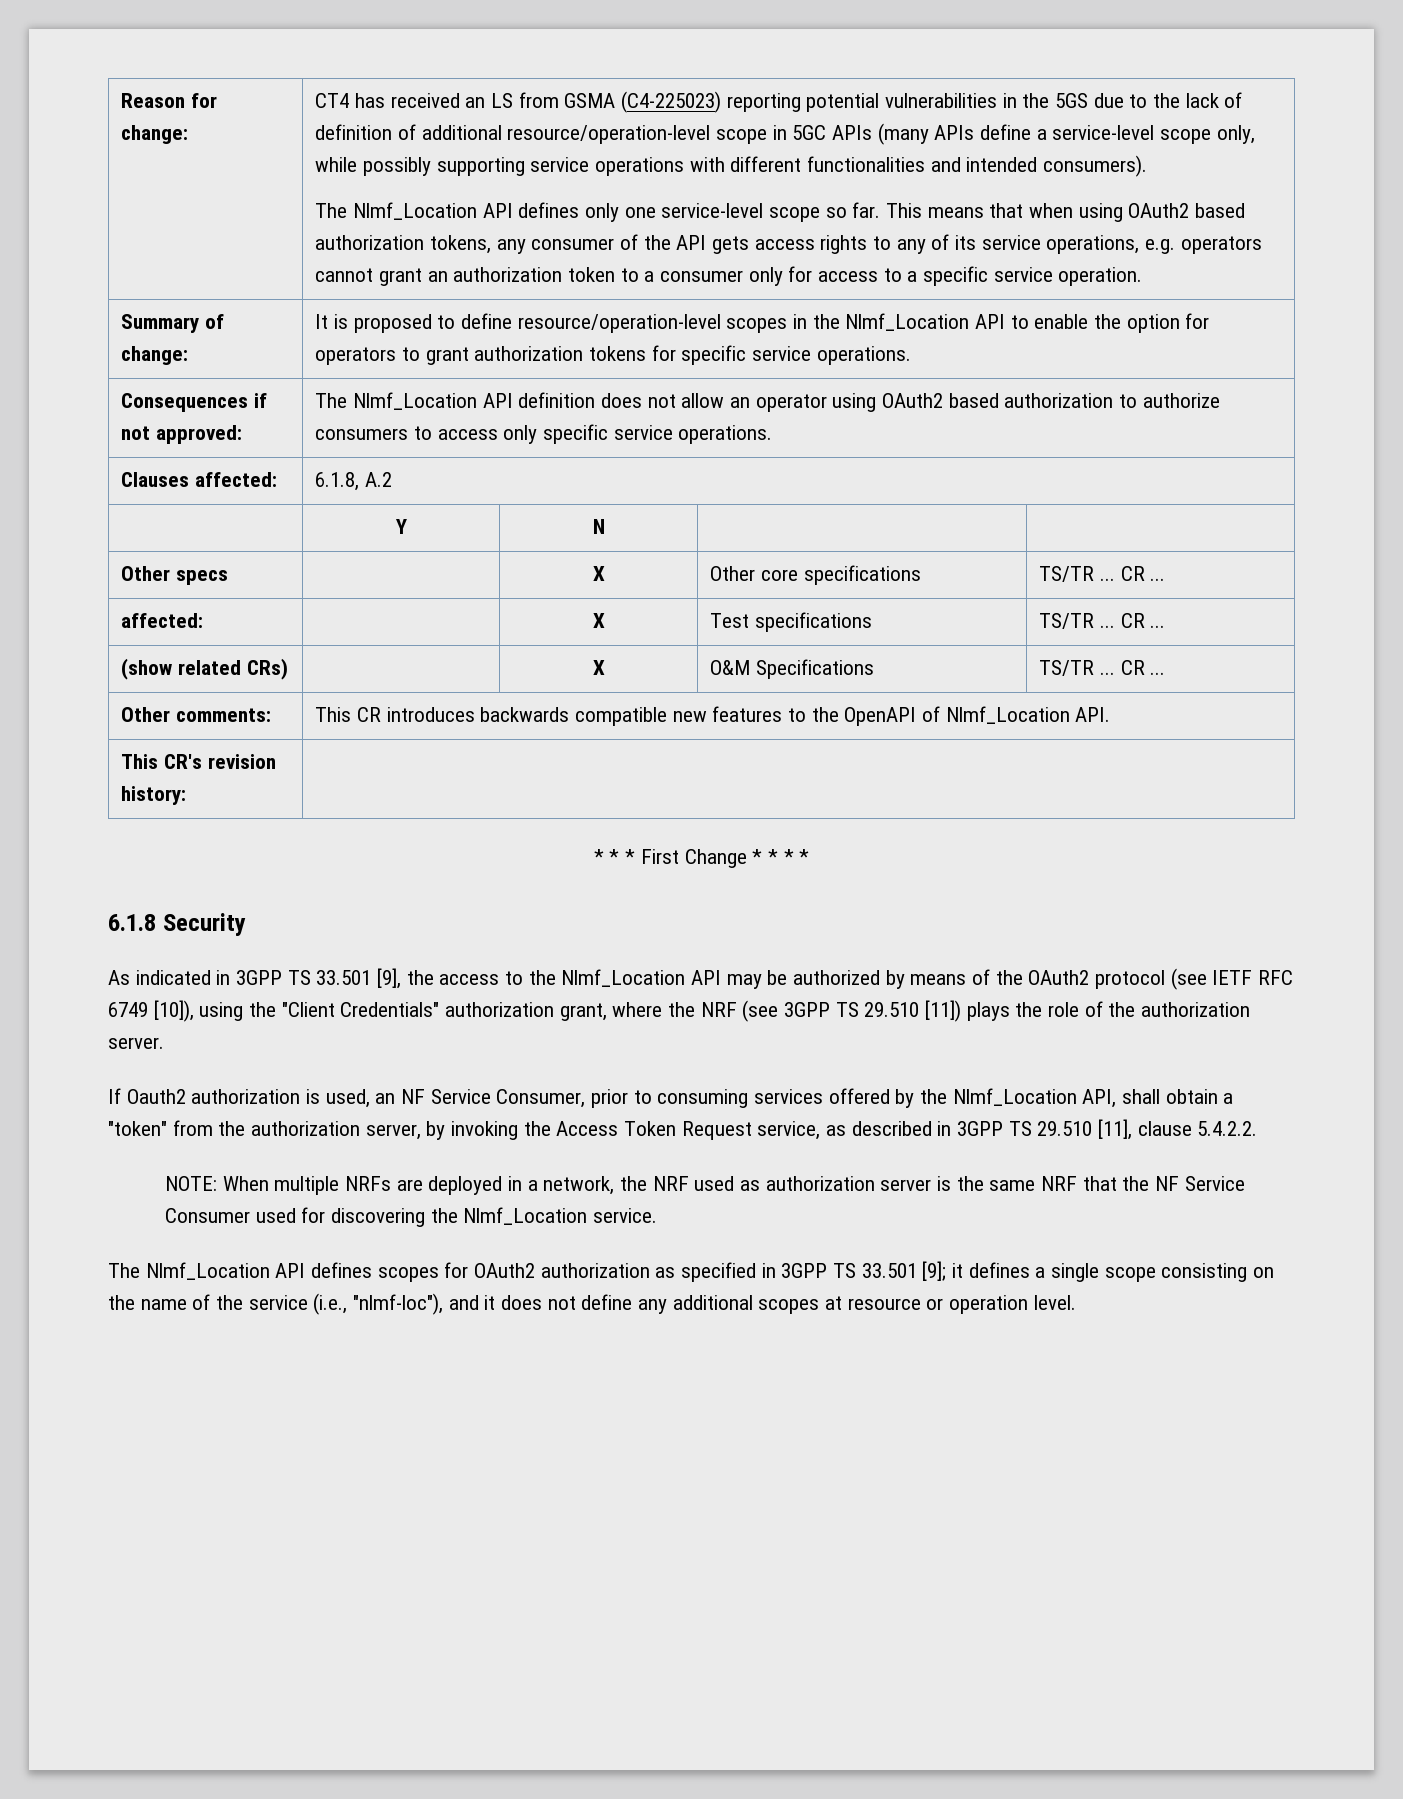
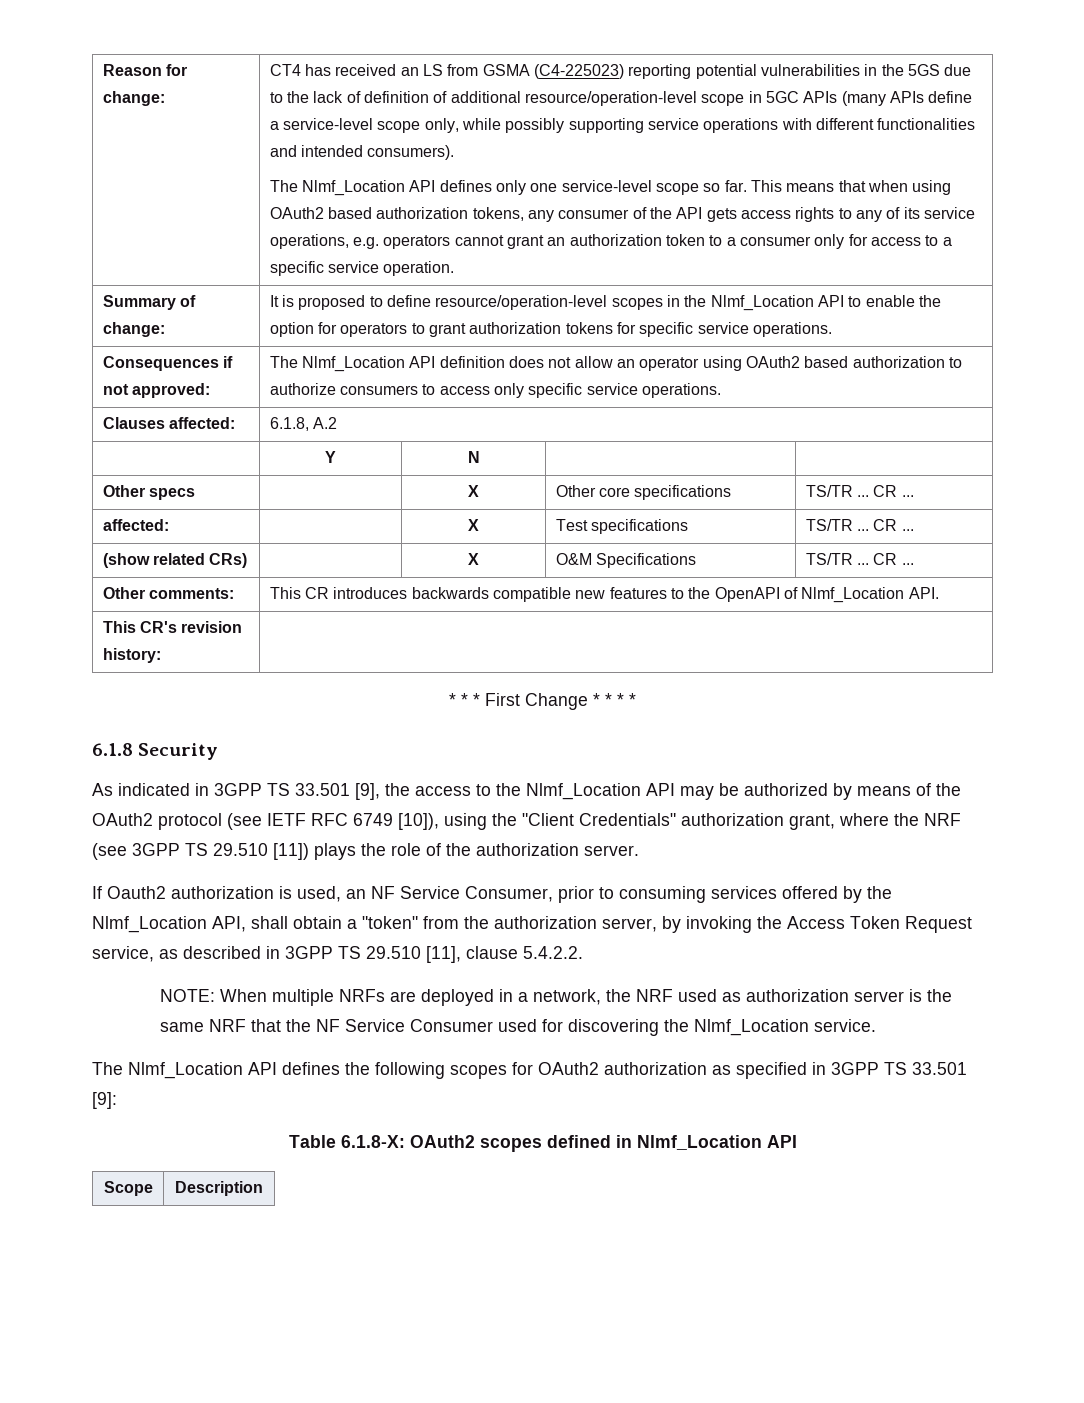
(373, 1270) none -> [345,1062,445,1079] the following
[922,1261,1275,1282] [108,1293,1076,1315] [9]; it defines a single scope consisting on the name of the service (i.e., "nlmf-loc"), and it does not define any additional scopes at resource or operation level. -> [92,1092,117,1109] [288,1135,797,1152] [103,1181,153,1196] [175,1181,263,1196] [9]: // Table 6.1.8-X: OAuth2 scopes defined in Nlmf_Location API // Scope | Description

